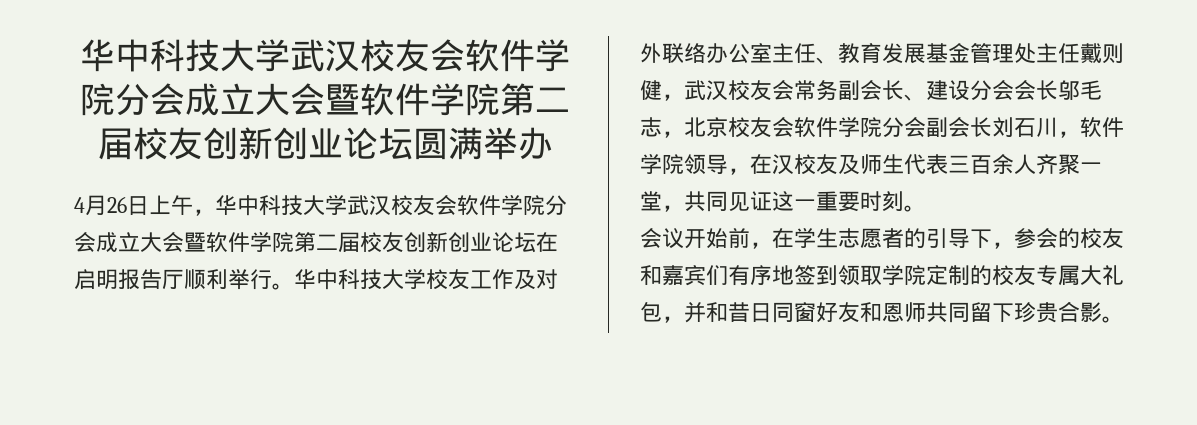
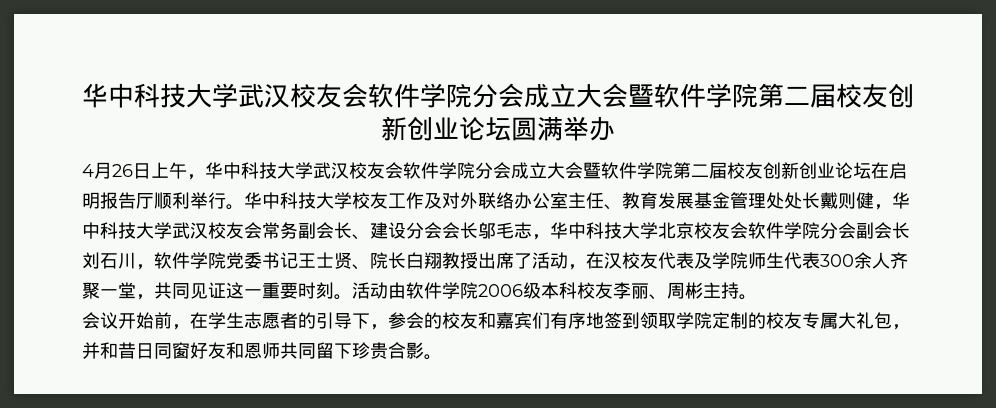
[1036,43,1080,63] 主任 -> [784,192,820,209] 处长
(684, 97) none -> [892,192,910,209] [82,222,172,239] 华中科技大学
(684, 134) none -> [550,222,658,239] 华中科技大学
[684,154,860,175] 领导，在汉校友及 -> [226,252,748,270] 党委书记王士贤、院长白翔教授出席了活动，在汉校友代表及学院
[948,155,992,174] 三百 -> [820,254,854,267] 300
(926, 208) none -> [352,282,757,300] 活动由软件学院2006级本科校友李丽、周彬主持。

